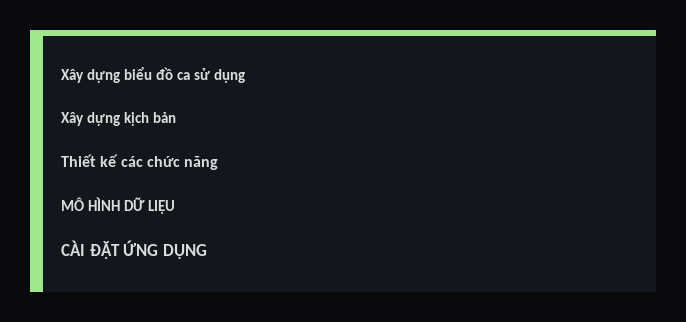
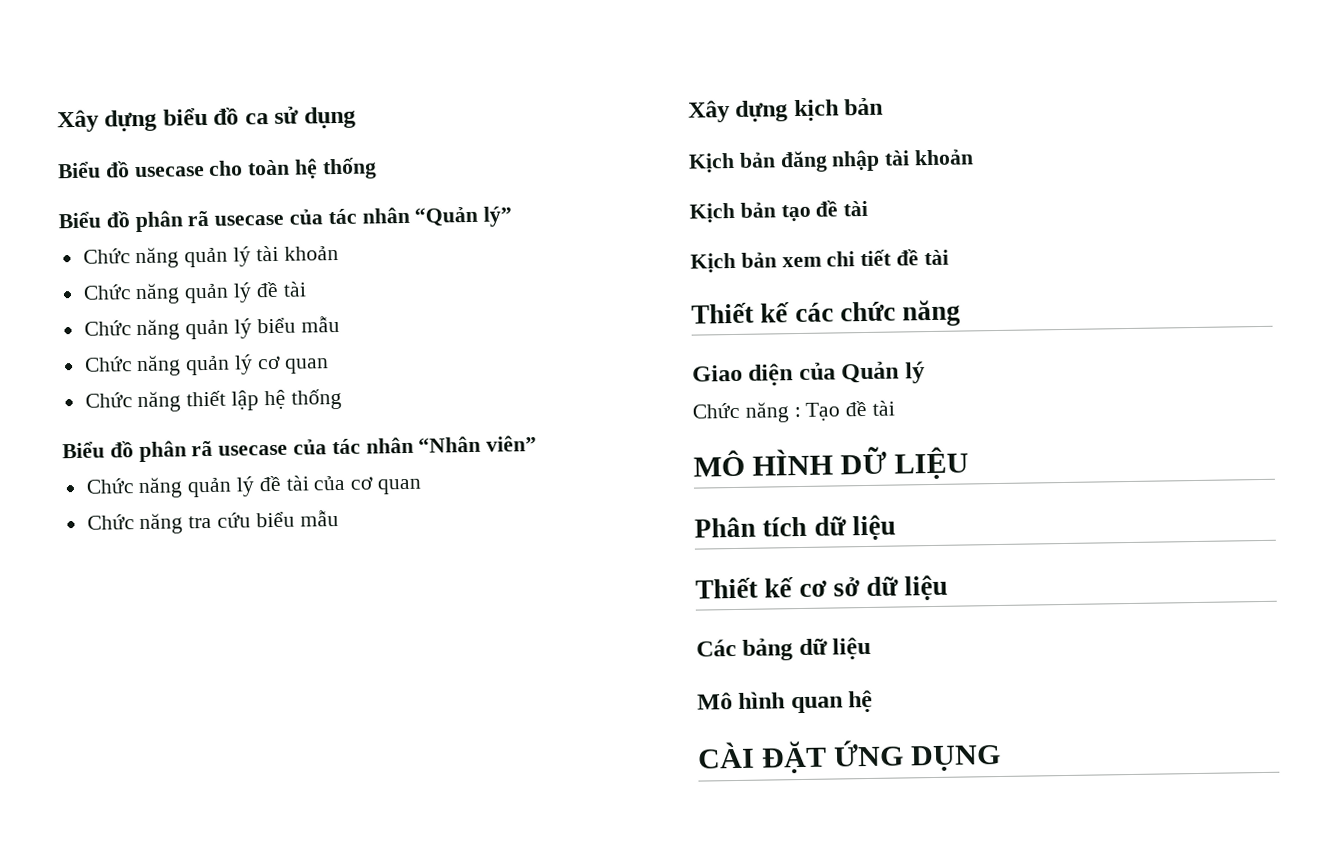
[61,112,176,126] Xây dựng kịch bản -> [57,157,377,180] [58,206,513,233] [82,245,339,269] [82,281,307,305] [83,315,340,341] [83,354,329,377] [84,388,342,413] [62,434,538,463] [85,475,423,499] [86,510,339,535] [688,97,884,123] [688,149,975,173] [689,200,869,223] [690,249,949,273] Biểu đồ usecase cho toàn hệ thống // Biểu đồ phân rã usecase của tác nhân “Quản lý” // Chức năng quản lý tài khoản // Chức năng quản lý đề tài // Chức năng quản lý biểu mẫu // Chức năng quản lý cơ quan // Chức năng thiết lập hệ thống // Biểu đồ phân rã usecase của tác nhân “Nhân viên” // Chức năng quản lý đề tài của cơ quan // Chức năng tra cứu biểu mẫu // Xây dựng kịch bản // Kịch bản đăng nhập tài khoản // Kịch bản tạo đề tài // Kịch bản xem chi tiết đề tài
[61,197,176,214] MÔ HÌNH DỮ LIỆU -> [692,361,925,386] [692,400,896,423] [693,446,970,480] [694,514,896,541] [695,574,949,601] [696,636,872,661] [697,689,874,714] Giao diện của Quản lý // Chức năng : Tạo đề tài // MÔ HÌNH DỮ LIỆU // Phân tích dữ liệu // Thiết kế cơ sở dữ liệu // Các bảng dữ liệu // Mô hình quan hệ

